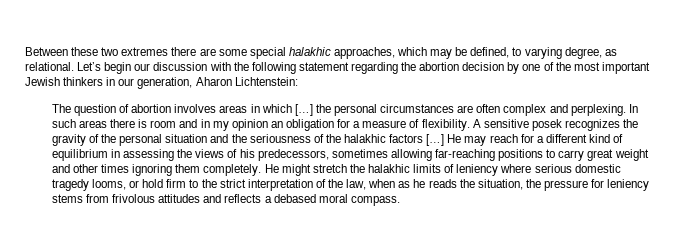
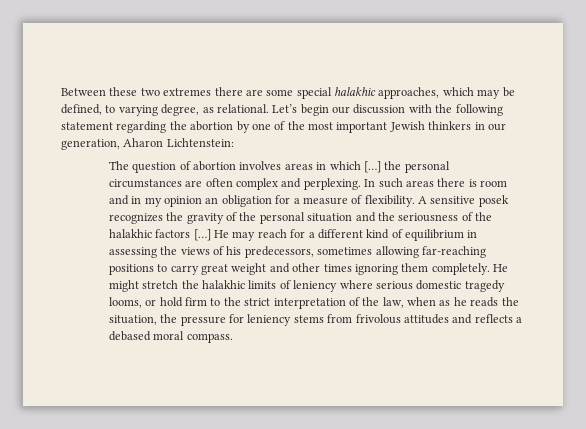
[462,62,505,71] decision -> (234, 126) none

